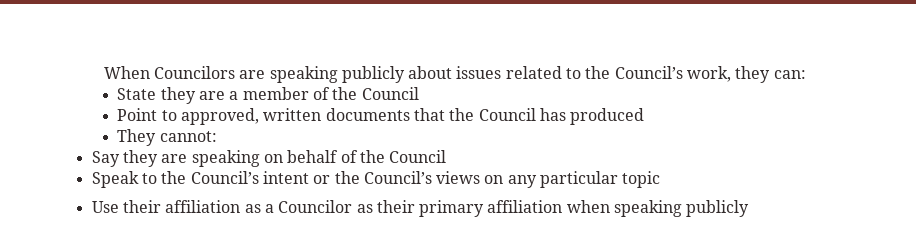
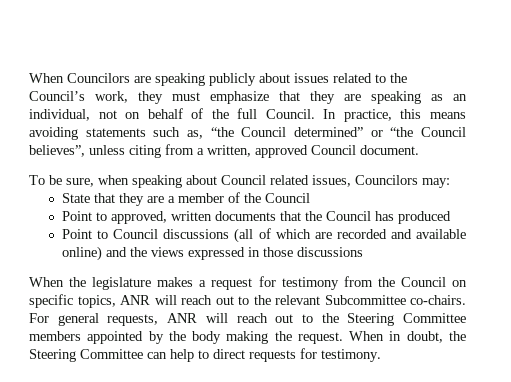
[773,70,806,79] can: -> [172,91,467,104] [29,108,467,122] [29,127,466,140] [29,144,419,158] [29,175,450,188] must emphasize that they are speaking as an individual, not on behalf of the full Council. In practice, this means avoiding statements such as, “the Council determined” or “the Council believes”, unless citing from a written, approved Council document. // To be sure, when speaking about Council related issues, Councilors may:
(157, 94) none -> [94,193,116,203] that
[117,129,217,146] [91,150,447,167] [91,171,661,188] [91,200,750,217] They cannot: // Say they are speaking on behalf of the Council // Speak to the Council’s intent or the Council’s views on any particular topic // Use their affiliation as a Councilor as their primary affiliation when speaking publicly -> [62,228,467,243] [62,246,364,261] [29,276,467,290] [29,294,466,308] [29,313,466,326] [29,331,466,344] [29,348,381,362] Point to Council discussions (all of which are recorded and available online) and the views expressed in those discussions // When the legislature makes a request for testimony from the Council on specific topics, ANR will reach out to the relevant Subcommittee co-chairs. For general requests, ANR will reach out to the Steering Committee members appointed by the body making the request. When in doubt, the Steering Committee can help to direct requests for testimony.

